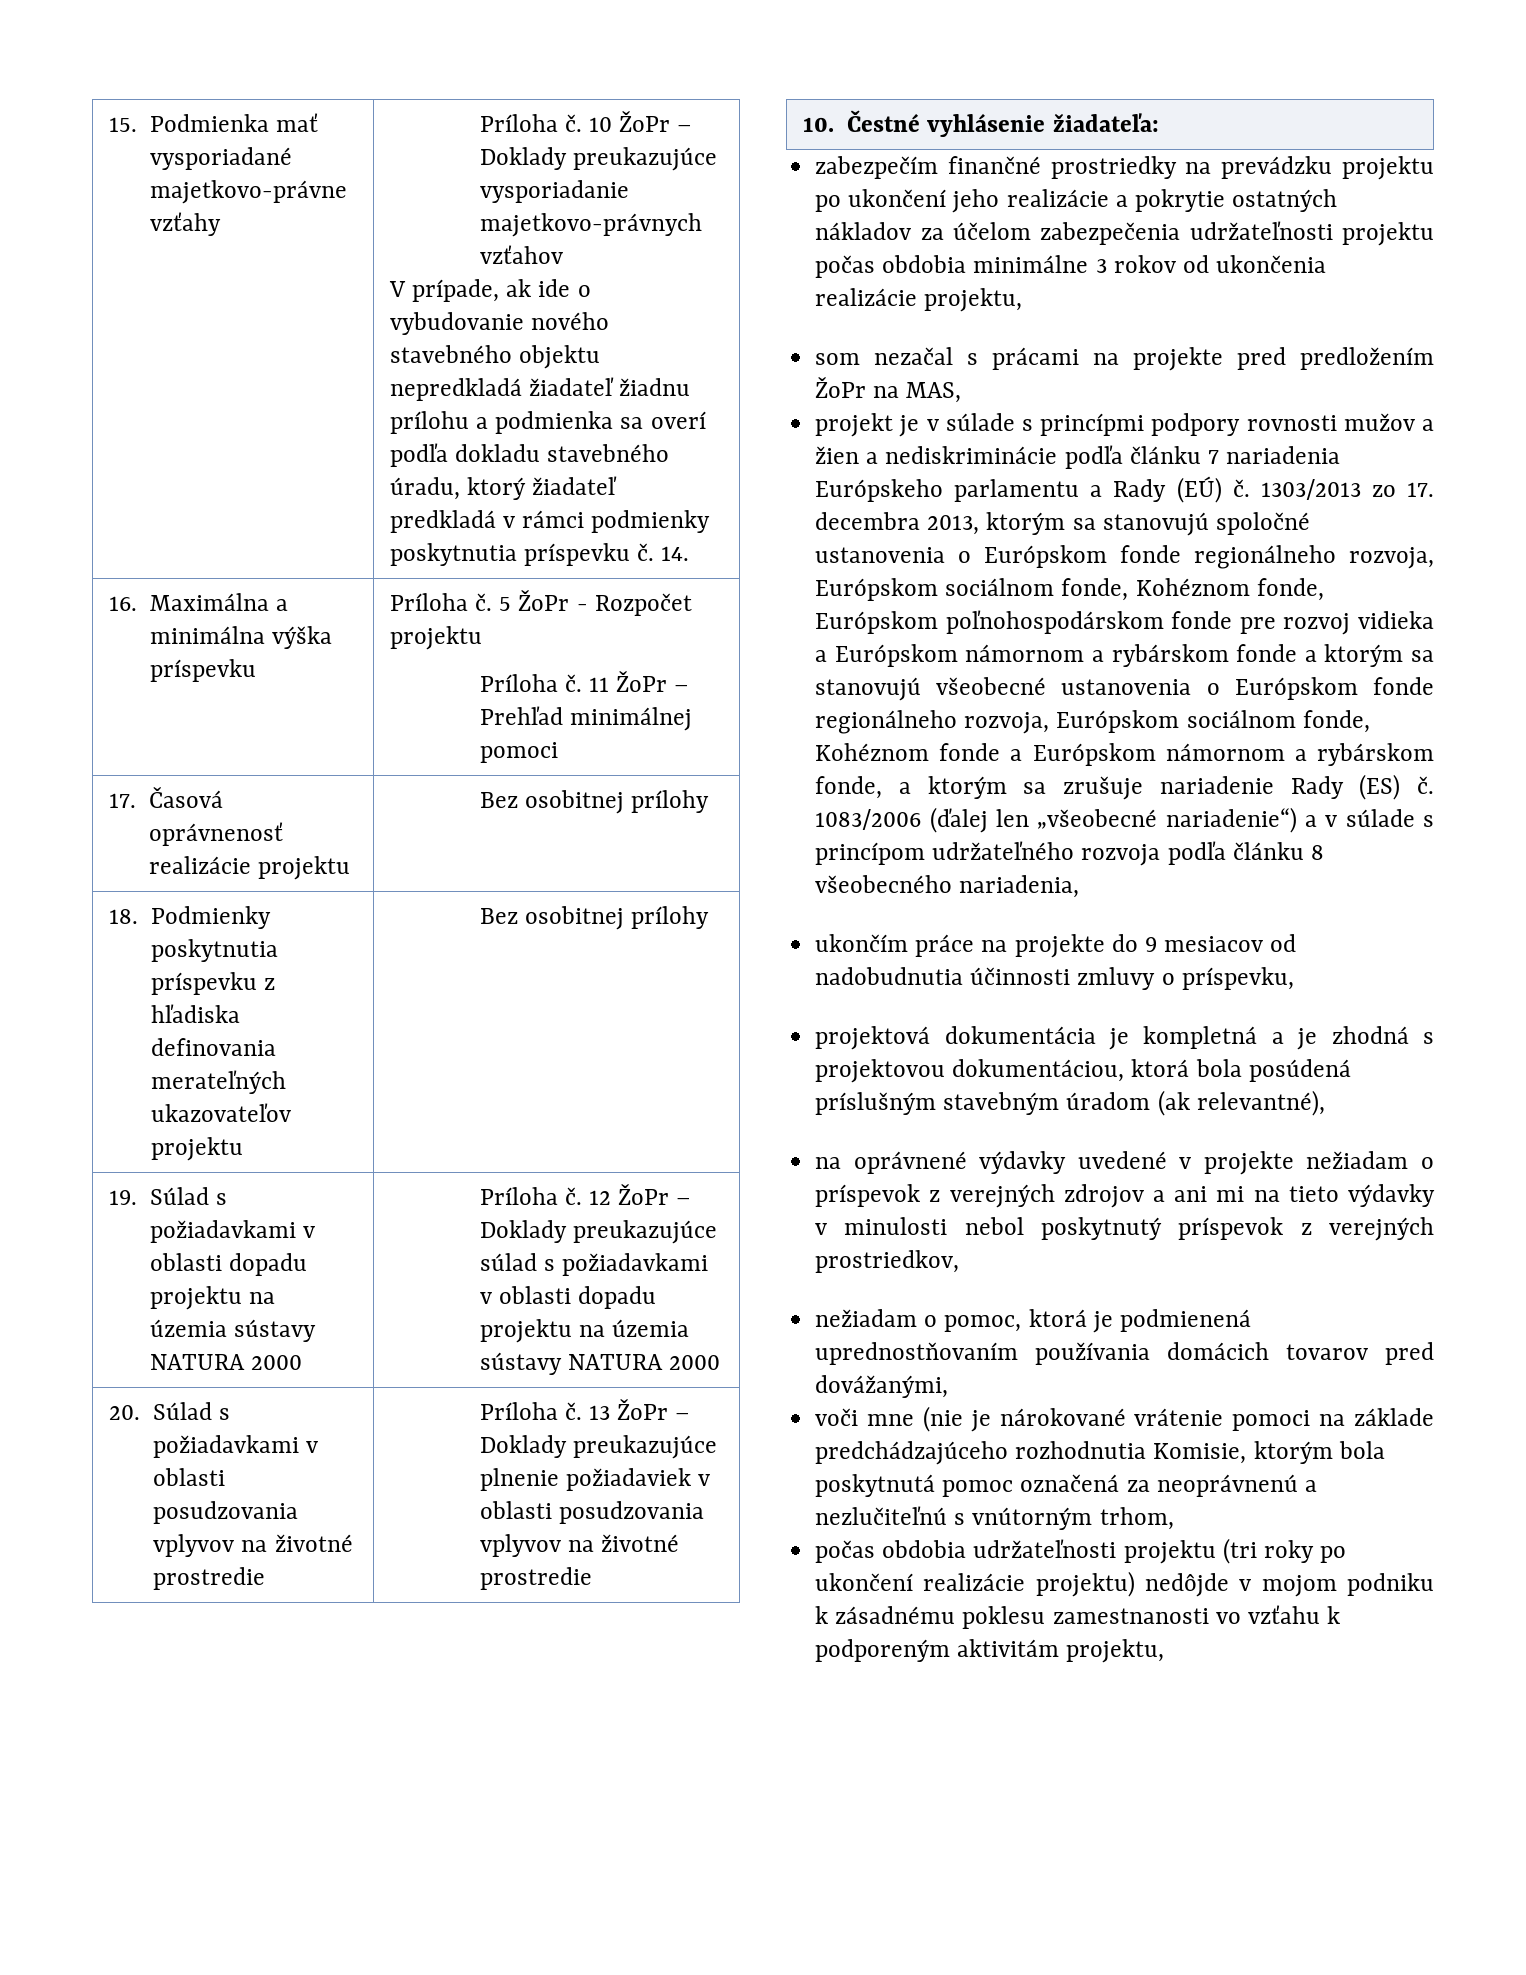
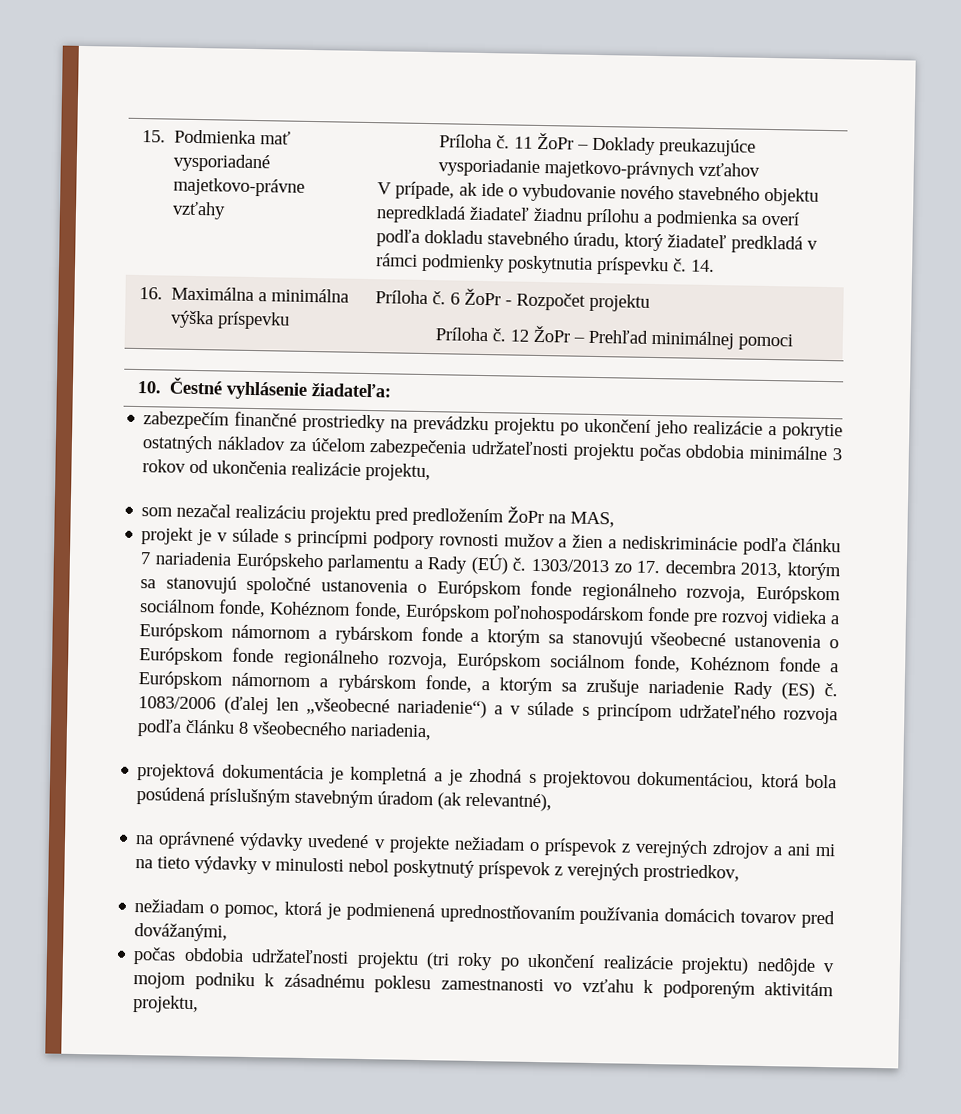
[589,117,613,132] 10 -> [513,136,533,149] 11
[499,597,512,611] 5 -> [449,292,460,305] 6
[589,677,610,692] 11 -> [509,329,529,342] 12
[109,786,224,808] [149,822,284,846] [149,856,351,880] [479,790,710,814] [109,906,272,929] [151,939,279,962] [151,972,276,995] [151,1004,241,1023] [151,1038,277,1056] [151,1070,287,1094] [151,1103,292,1122] [151,1137,244,1161] [479,906,710,930] [109,1187,228,1205] [150,1220,316,1243] [150,1253,308,1276] [150,1286,276,1310] [150,1319,317,1342] [150,1354,303,1370] [479,1183,692,1205] [479,1220,717,1244] [479,1253,709,1276] [479,1286,657,1309] [479,1319,690,1343] [479,1352,721,1375] [109,1402,231,1420] [153,1435,319,1458] [153,1468,226,1486] [153,1501,299,1524] [153,1534,353,1557] [153,1567,266,1590] [479,1398,691,1420] [479,1435,717,1459] [479,1468,711,1491] [479,1501,704,1524] [479,1534,680,1557] [479,1567,592,1590] // 17. Časová oprávnenosť realizácie projektu | Bez osobitnej prílohy // 18. Podmienky poskytnutia príspevku z hľadiska definovania merateľných ukazovateľov projektu | Bez osobitnej prílohy // 19. Súlad s požiadavkami v oblasti dopadu projektu na územia sústavy NATURA 2000 | Príloha č. 12 ŽoPr – Doklady preukazujúce súlad s požiadavkami v oblasti dopadu projektu na územia sústavy NATURA 2000 // 20. Súlad s požiadavkami v oblasti posudzovania vplyvov na životné prostredie | Príloha č. 13 ŽoPr – Doklady preukazujúce plnenie požiadaviek v oblasti posudzovania vplyvov na životné prostredie -> (793, 342) none
[967,347,1224,371] s prácami na projekte -> [235,504,372,525] realizáciu projektu
[815,934,1297,958] [815,967,1294,990] // ukončím práce na projekte do 9 mesiacov od nadobudnutia účinnosti zmluvy o príspevku, -> (433, 731) none
[815,1406,1434,1432] [815,1441,1385,1465] [815,1474,1317,1497] [815,1506,1174,1530] // voči mne (nie je nárokované vrátenie pomoci na základe predchádzajúceho rozhodnutia Komisie, ktorým bola poskytnutá pomoc označená za neoprávnenú a nezlučiteľnú s vnútorným trhom, -> (229, 932) none

